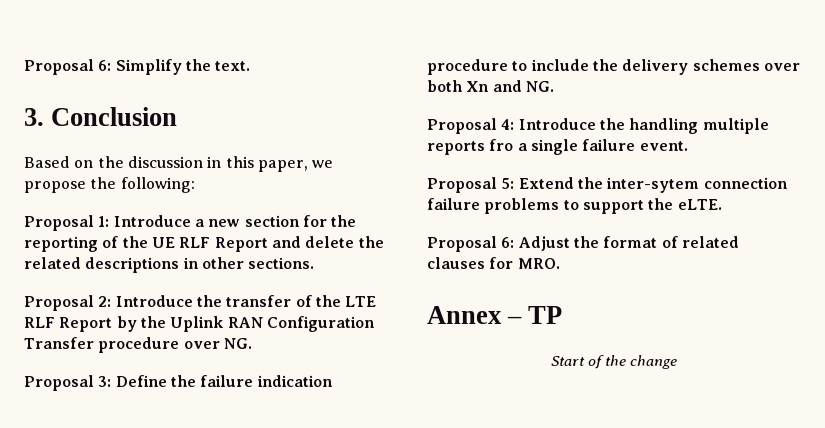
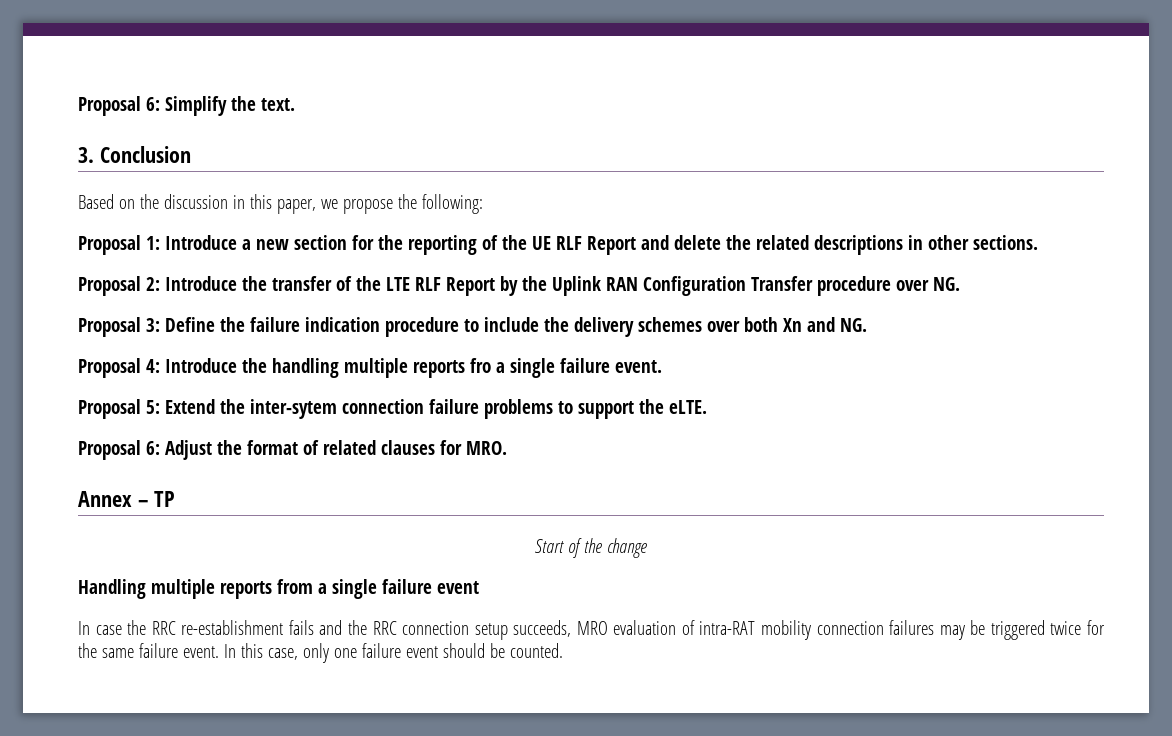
(678, 362) none -> [78,579,479,599] [78,620,1105,640] [78,643,563,663] // Handling multiple reports from a single failure event // In case the RRC re-establishment fails and the RRC connection setup succeeds, MRO evaluation of intra-RAT mobility connection failures may be triggered twice for the same failure event. In this case, only one failure event should be counted.

